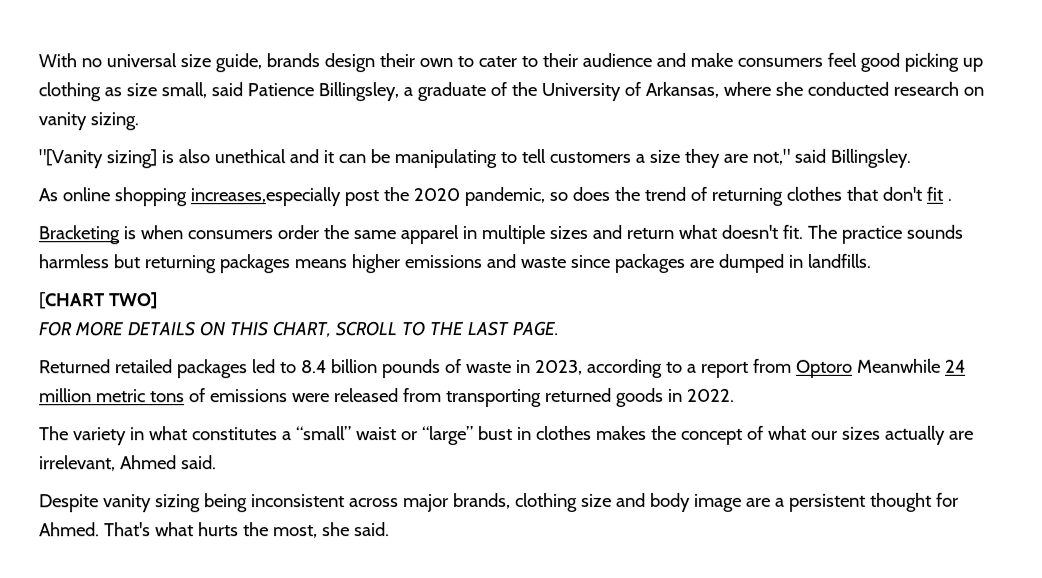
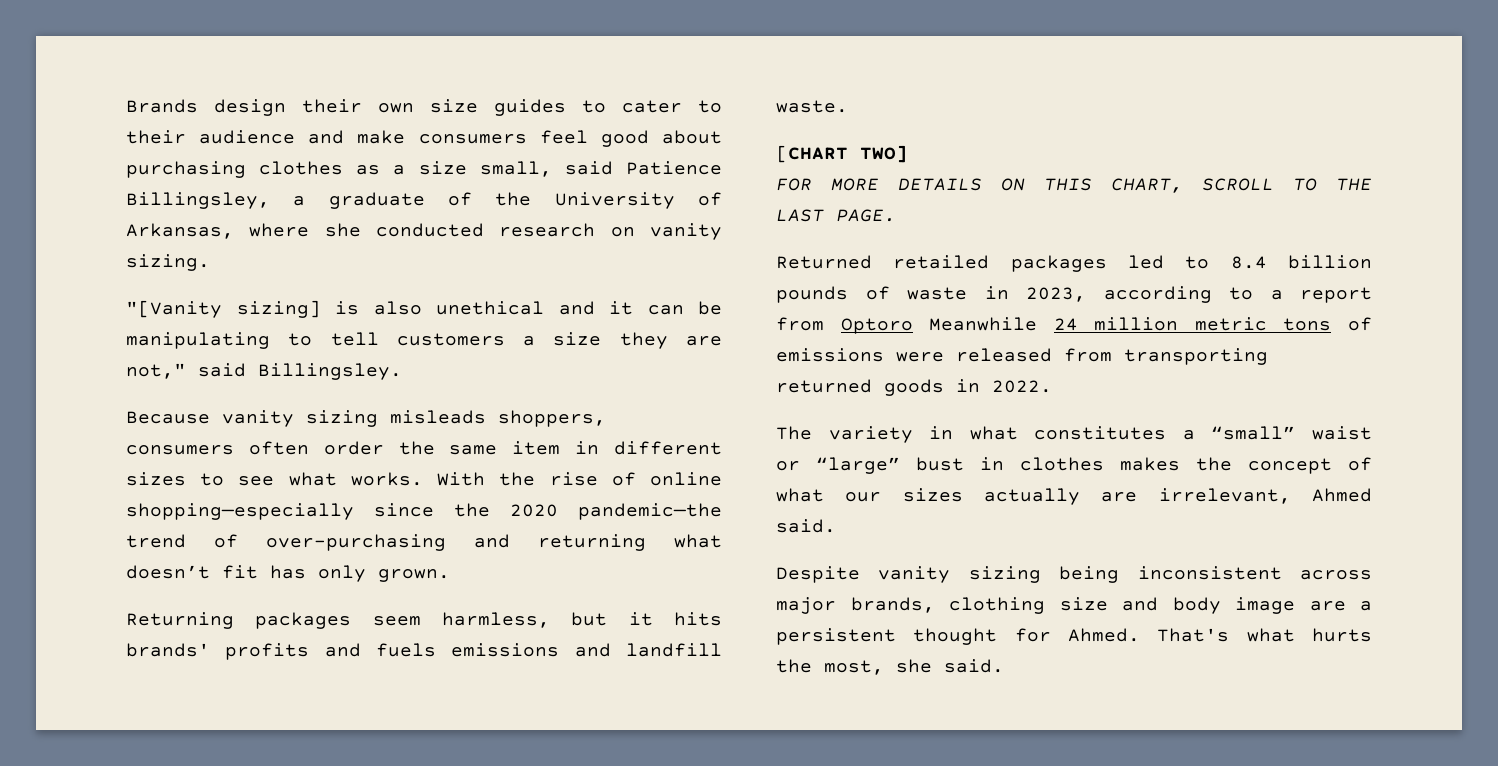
[38,53,320,73] With no universal size guide, brands -> [126,99,198,113] Brands
(453, 63) none -> [430,99,566,116] size guides
[903,52,983,72] [38,82,122,102] picking up clothing as -> [662,130,722,144] [126,161,406,178] about purchasing clothes as a
[38,186,952,207] [38,224,963,245] [38,253,871,274] As online shopping increases,especially post the 2020 pandemic, so does the trend of returning clothes that don't fit . // Bracketing is when consumers order the same apparel in multiple sizes and return what doesn't fit. The practice sounds harmless but returning packages means higher emissions and waste since packages are dumped in landfills. -> [126,410,606,427] [126,441,722,455] [126,472,722,486] [126,503,722,520] [126,534,722,551] [126,565,450,582] [126,612,722,629] [126,643,722,660] [776,100,848,113] Because vanity sizing misleads shoppers, consumers often order the same item in different sizes to see what works. With the rise of online shopping—especially since the 2020 pandemic—the trend of over-purchasing and returning what doesn’t fit has only grown. // Returning packages seem harmless, but it hits brands' profits and fuels emissions and landfill waste.

